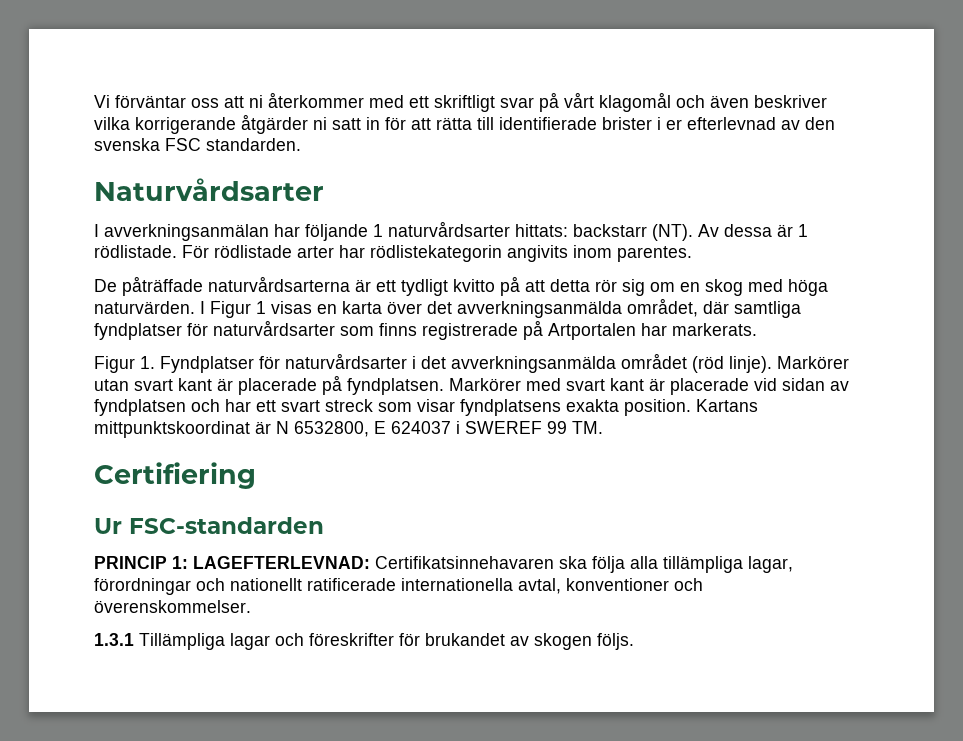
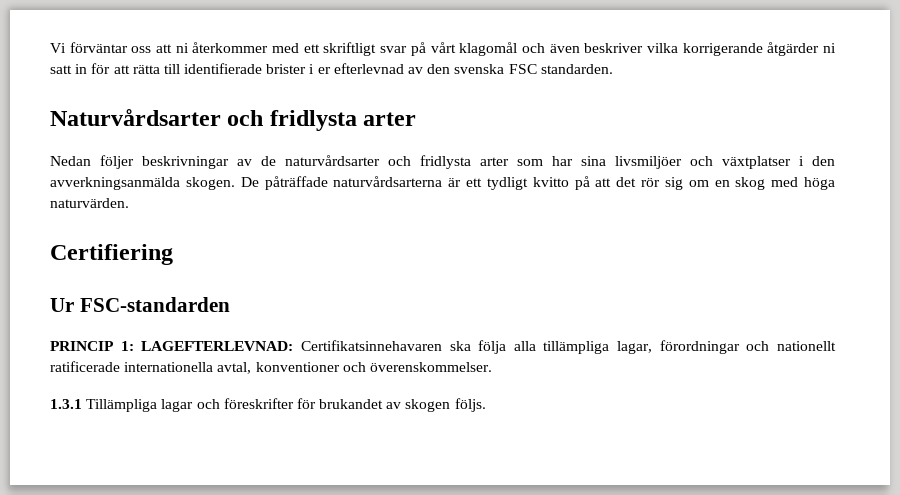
[94,221,808,241] [94,245,692,262] // I avverkningsanmälan har följande 1 naturvårdsarter hittats: backstarr (NT). Av dessa är 1 rödlistade. För rödlistade arter har rödlistekategorin angivits inom parentes. // -> [227,110,417,131] [50,155,835,169] [50,177,235,190] och fridlysta arter // Nedan följer beskrivningar av de naturvårdsarter och fridlysta arter som har sina livsmiljöer och växtplatser i den avverkningsanmälda skogen.
[550,279,590,292] detta -> [616,177,637,187] det
[200,298,801,318] [94,320,757,340] [94,353,849,373] [94,375,849,395] [94,399,758,416] [94,421,603,438] I Figur 1 visas en karta över det avverkningsanmälda området, där samtliga fyndplatser för naturvårdsarter som finns registrerade på Artportalen har markerats. // Figur 1. Fyndplatser för naturvårdsarter i det avverkningsanmälda området (röd linje). Markörer utan svart kant är placerade på fyndplatsen. Markörer med svart kant är placerade vid sidan av fyndplatsen och har ett svart streck som visar fyndplatsens exakta position. Kartans mittpunktskoordinat är N 6532800, E 624037 i SWEREF 99 TM. -> (129, 203) none

